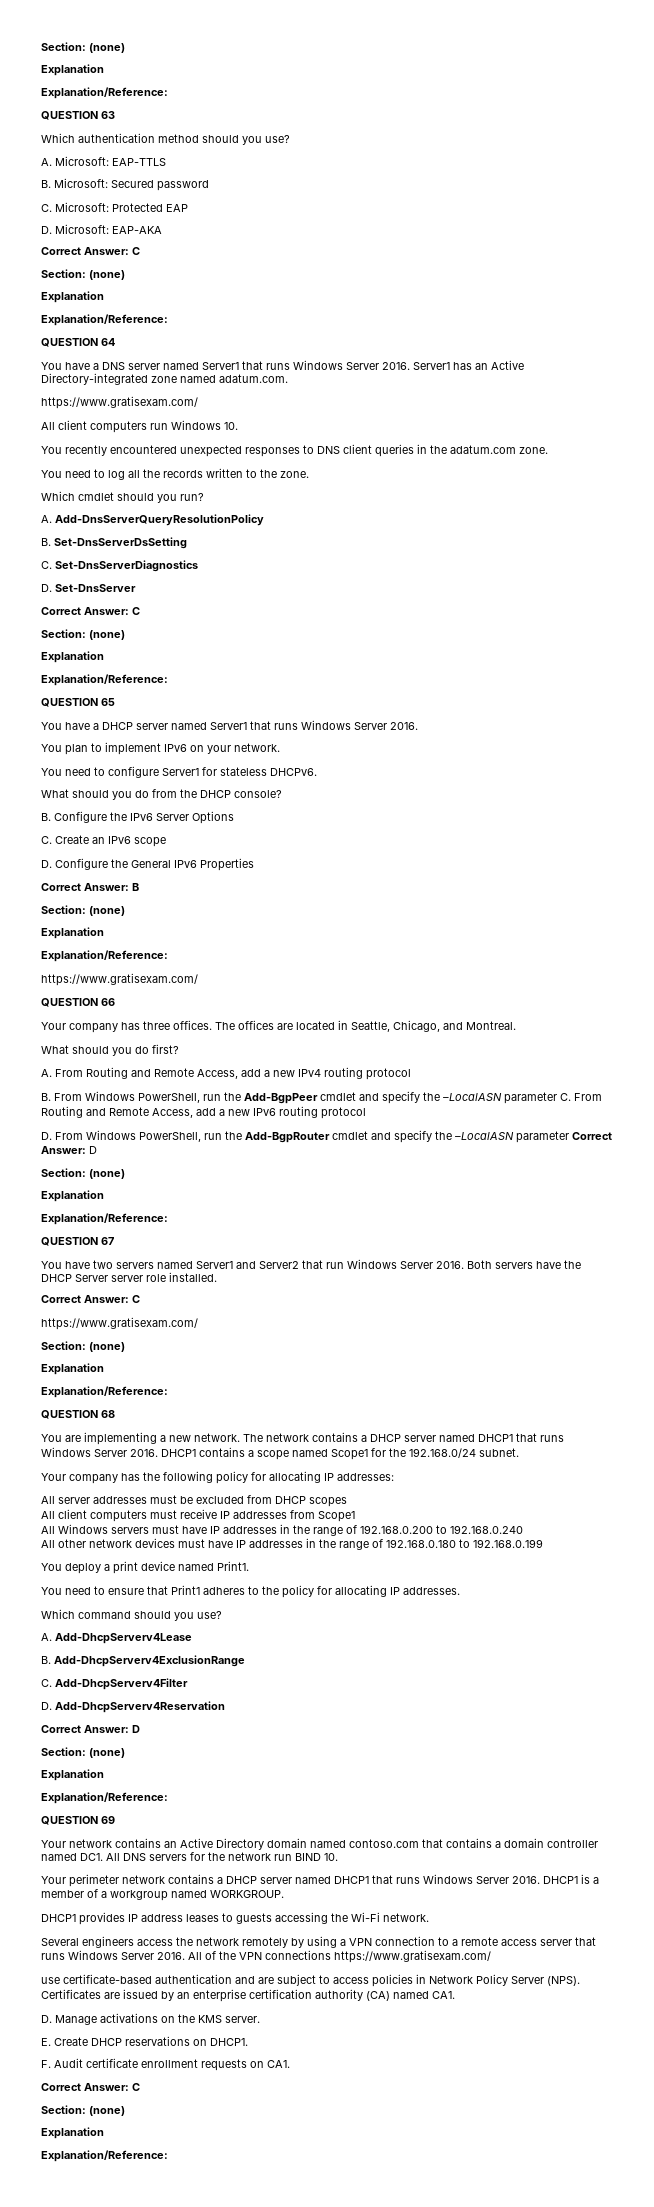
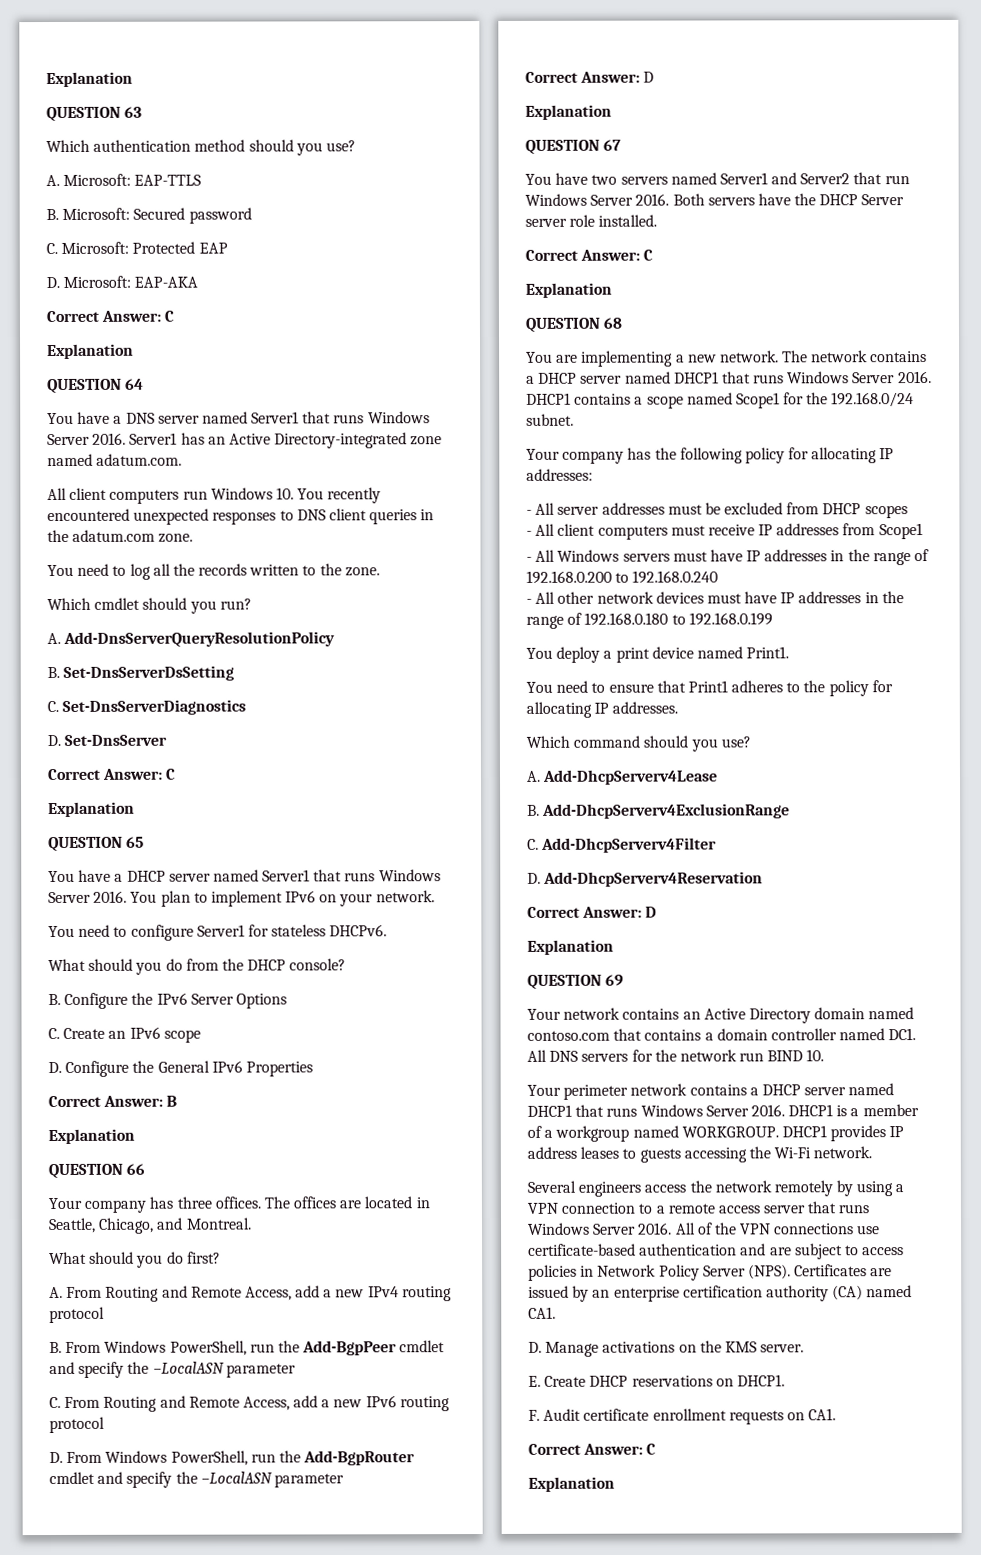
[41,42,125,53] [41,64,104,76] [41,87,168,99] Section: (none) // Explanation // Explanation/Reference: -> [46,71,133,88] Explanation
[41,269,125,280] [41,291,104,303] [41,314,168,326] // Section: (none) // Explanation // Explanation/Reference: -> [47,343,134,360] // Explanation
[41,396,198,409] // https://www.gratisexam.com/ -> (183, 459) none
(238, 426) // -> (294, 493) none
[41,629,125,640] [41,651,104,663] [41,674,168,686] // Section: (none) // Explanation // Explanation/Reference: -> [48,801,135,818] // Explanation
(418, 726) // -> (128, 896) none
[41,905,125,916] [41,927,104,939] [41,950,168,962] [41,973,198,986] // Section: (none) // Explanation // Explanation/Reference: // https://www.gratisexam.com/ -> [48,1128,135,1145] // Explanation
(557, 1098) none -> (296, 1370) //
[572,1132,612,1140] [41,1146,97,1154] [41,1168,125,1179] [41,1190,104,1202] [41,1213,168,1225] Correct Answer: D // Section: (none) // Explanation // Explanation/Reference: -> [525,71,655,83] [525,104,612,120] // Correct Answer: D // Explanation
[41,1317,198,1330] [41,1341,125,1352] [41,1363,104,1375] [41,1386,168,1398] // https://www.gratisexam.com/ // Section: (none) // Explanation // Explanation/Reference: -> [525,282,612,298] // Explanation
(394, 1477) none -> [526,509,532,515] -
(347, 1502) none -> [526,530,532,536] -
(355, 1516) none -> [526,556,532,562] -
(523, 1529) none -> [526,598,532,604] -
[41,1747,125,1758] [41,1769,104,1781] [41,1792,168,1804] // Section: (none) // Explanation // Explanation/Reference: -> [527,939,614,955] // Explanation
(284, 1894) // -> (779, 1132) none
[334,1950,491,1963] https://www.gratisexam.com/ // -> (855, 1229) none
[41,2105,125,2116] [41,2127,104,2139] [41,2150,168,2162] // Section: (none) // Explanation // Explanation/Reference: -> [528,1476,615,1492] // Explanation

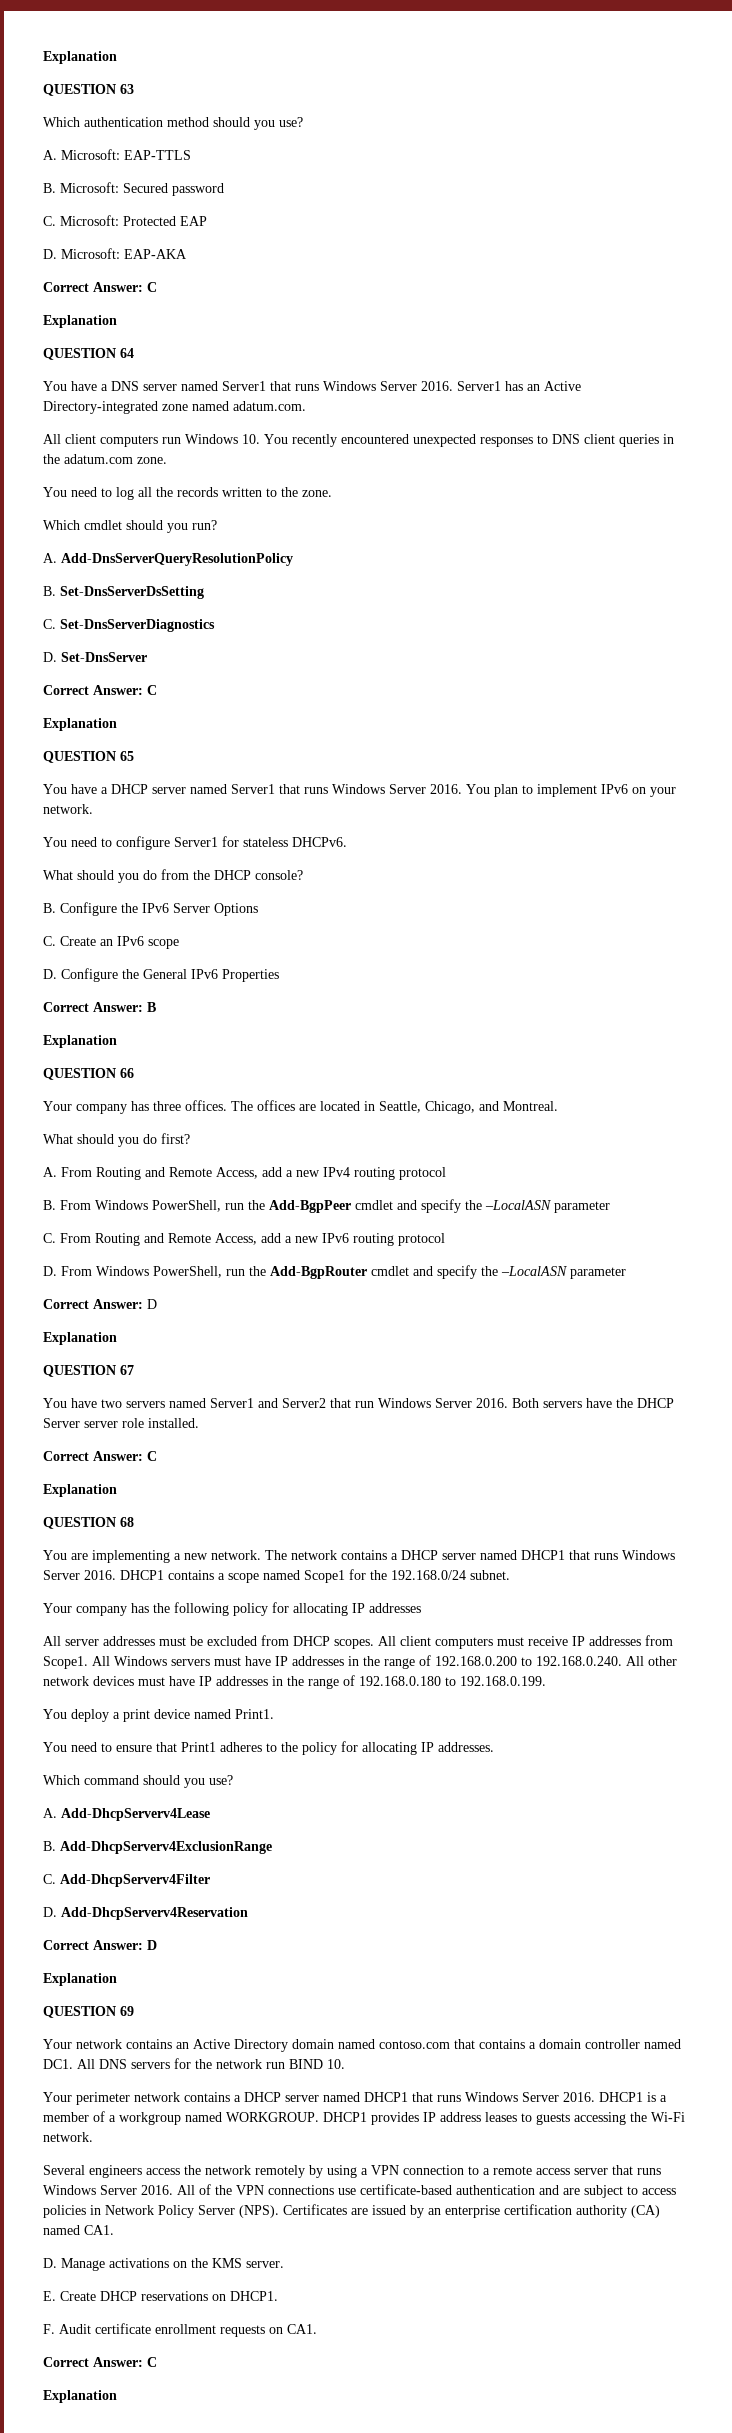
[526,468,593,481] [526,509,532,515] addresses: // - -> [369,1603,421,1613] addresses //
[864,505,908,519] [526,530,532,536] scopes // - -> [334,1639,374,1649] scopes.
[878,523,923,540] [526,556,532,562] Scope1 // - -> [43,1656,88,1669] Scope1.
[632,570,719,584] [526,598,532,604] 192.168.0.240 // - -> [536,1656,622,1666] 192.168.0.240.
[688,612,773,626] 192.168.0.199 -> [460,1676,546,1686] 192.168.0.199.

